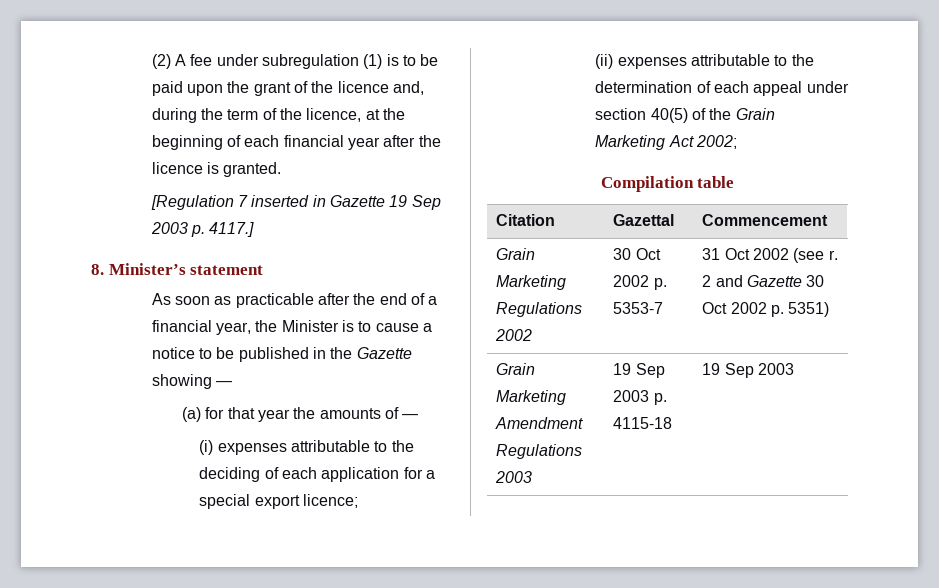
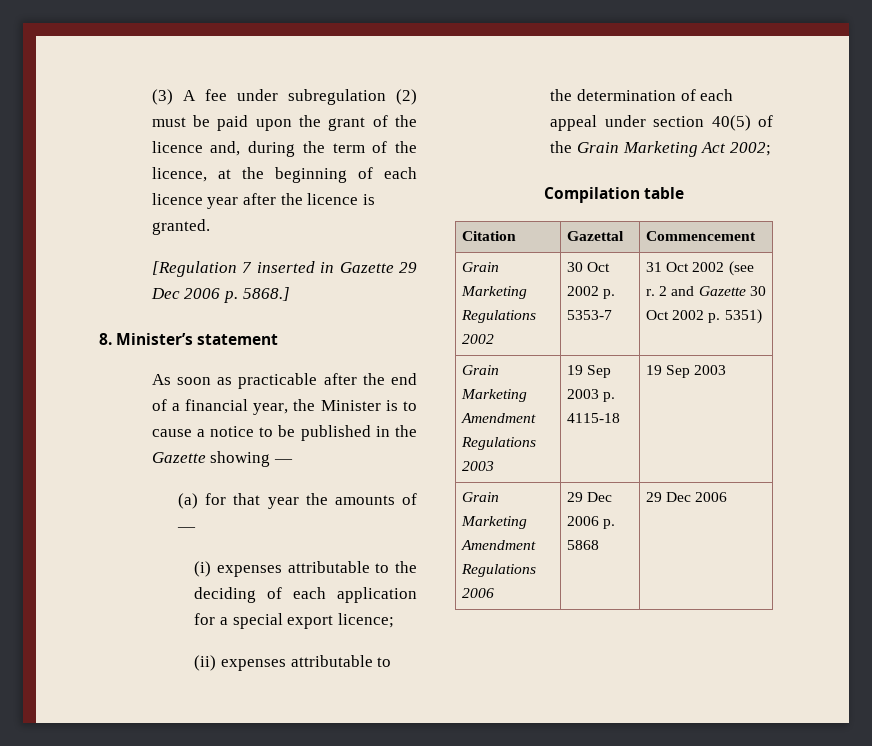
[151,54,171,69] (2) -> [151,89,173,105] (3)
[363,54,416,69] (1) is to -> [396,89,417,105] [151,117,186,127] (2) must
[283,135,344,147] financial -> [151,193,203,205] licence
[389,195,441,210] [150,222,255,237] 19 Sep 2003 p. 4117.] -> [399,262,417,273] [150,287,290,303] 29 Dec 2006 p. 5868.]
(794, 369) none -> [462,492,500,502] [461,516,528,529] [461,540,537,550] [461,564,537,577] [462,588,495,598] [567,492,613,502] [567,516,616,529] [567,540,600,550] [646,492,728,502] // Grain Marketing Amendment Regulations 2006 | 29 Dec 2006 p. 5868 | 29 Dec 2006

